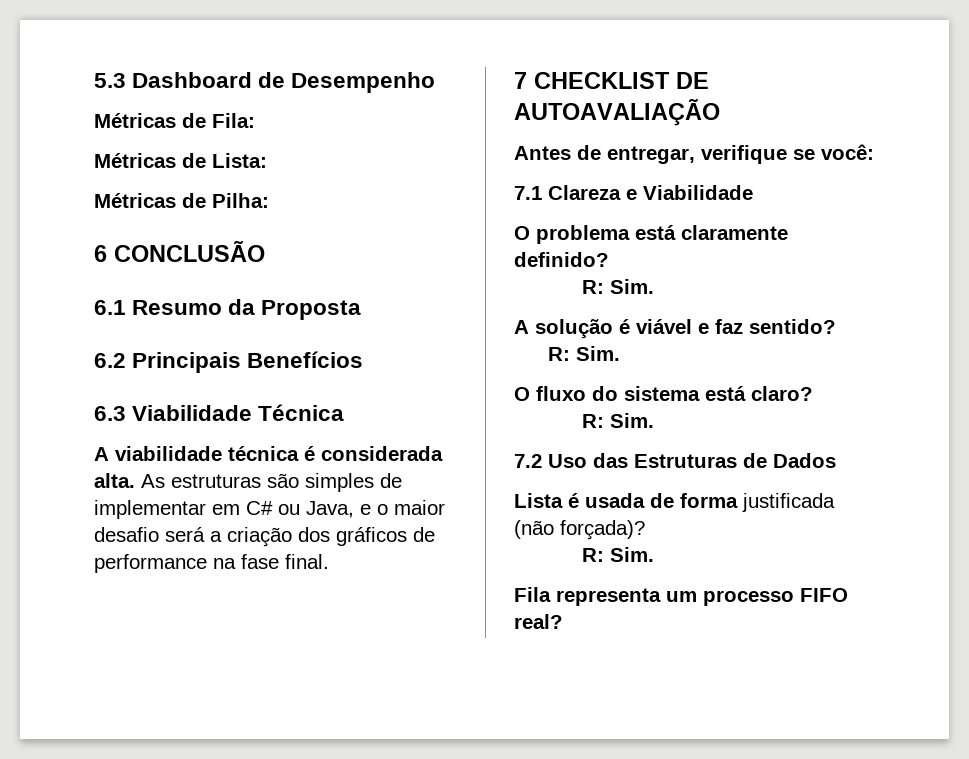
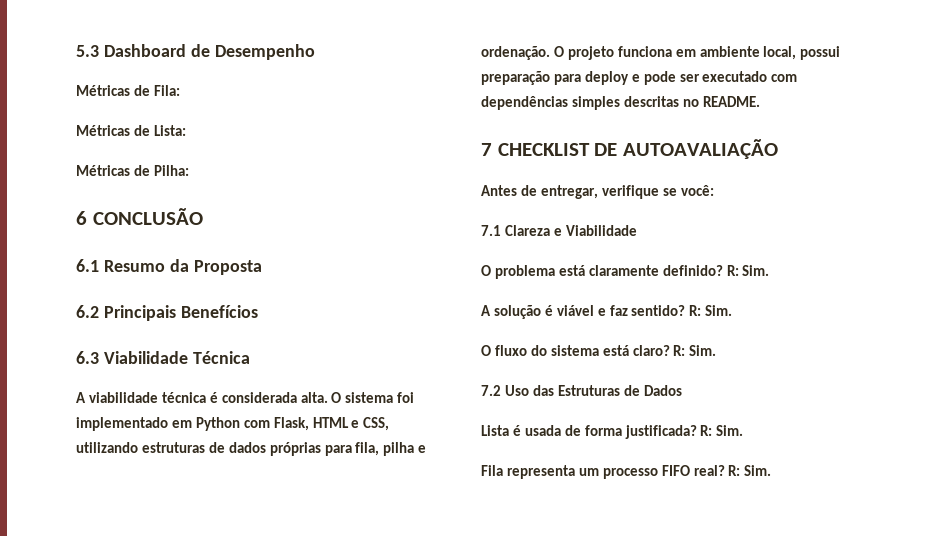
[141,473,402,492] [94,500,445,519] [94,527,435,547] [94,554,329,573] As estruturas são simples de implementar em C# ou Java, e o maior desafio será a criação dos gráficos de performance na fase final. -> [331,392,415,403] [76,417,390,431] [76,442,427,456] [481,46,841,60] [481,71,798,85] [481,96,760,110] O sistema foi implementado em Python com Flask, HTML e CSS, utilizando estruturas de dados próprias para fila, pilha e ordenação. O projeto funciona em ambiente local, possui preparação para deploy e pode ser executado com dependências simples descritas no README.
(609, 259) // -> (723, 270) none
(836, 326) // -> (686, 310) none
(813, 393) // -> (670, 350) none
[742,493,835,512] [514,520,645,540] justificada (não forçada)? // -> [624,425,697,439] justificada?
(563, 621) none -> [728,465,772,476] R: Sim.

